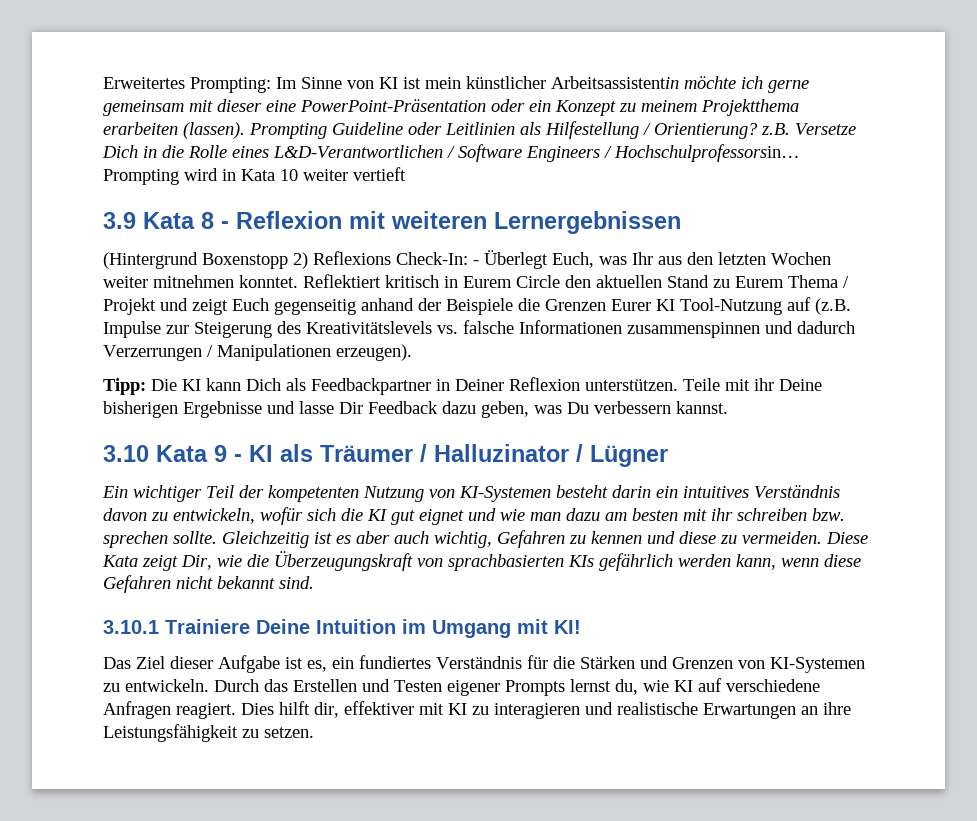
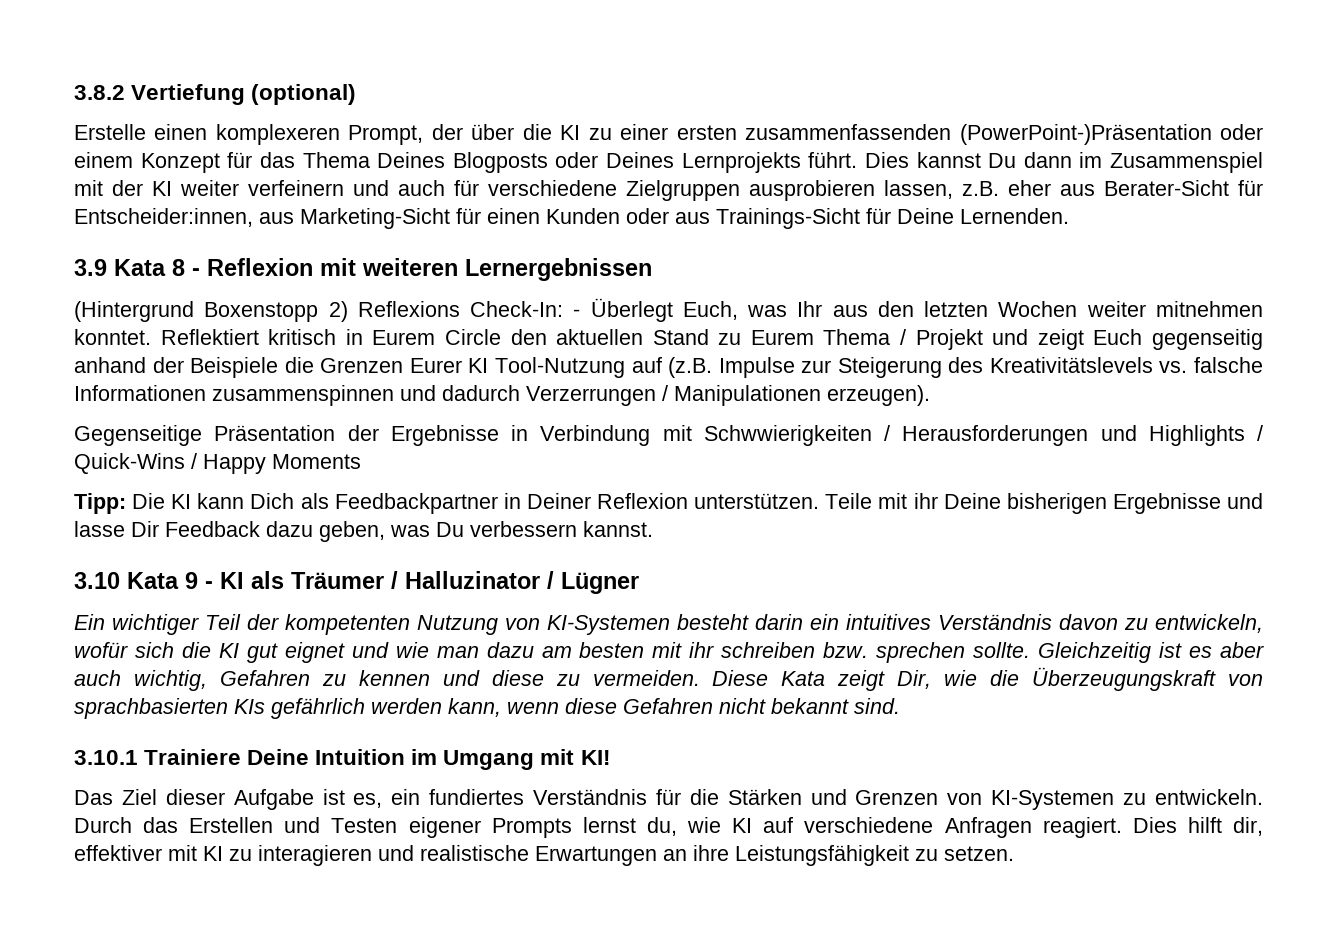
[103,76,809,93] [103,99,799,116] [103,121,856,139] [102,144,800,162] [103,167,406,185] Erweitertes Prompting: Im Sinne von KI ist mein künstlicher Arbeitsassistentin möchte ich gerne gemeinsam mit dieser eine PowerPoint-Präsentation oder ein Konzept zu meinem Projektthema erarbeiten (lassen). Prompting Guideline oder Leitlinien als Hilfestellung / Orientierung? z.B. Versetze Dich in die Rolle eines L&D-Verantwortlichen / Software Engineers / Hochschulprofessorsin… Prompting wird in Kata 10 weiter vertieft -> [74,84,357,105] [74,124,1263,145] [74,152,1263,173] [74,180,1263,201] [74,208,1069,229] 3.8.2 Vertiefung (optional) // Erstelle einen komplexeren Prompt, der über die KI zu einer ersten zusammenfassenden (PowerPoint-)Präsentation oder einem Konzept für das Thema Deines Blogposts oder Deines Lernprojekts führt. Dies kannst Du dann im Zusammenspiel mit der KI weiter verfeinern und auch für verschiedene Zielgruppen ausprobieren lassen, z.B. eher aus Berater-Sicht für Entscheider:innen, aus Marketing-Sicht für einen Kunden oder aus Trainings-Sicht für Deine Lernenden.
(412, 352) none -> [74,425,1263,446] [74,453,361,474] // Gegenseitige Präsentation der Ergebnisse in Verbindung mit Schwwierigkeiten / Herausforderungen und Highlights / Quick-Wins / Happy Moments

